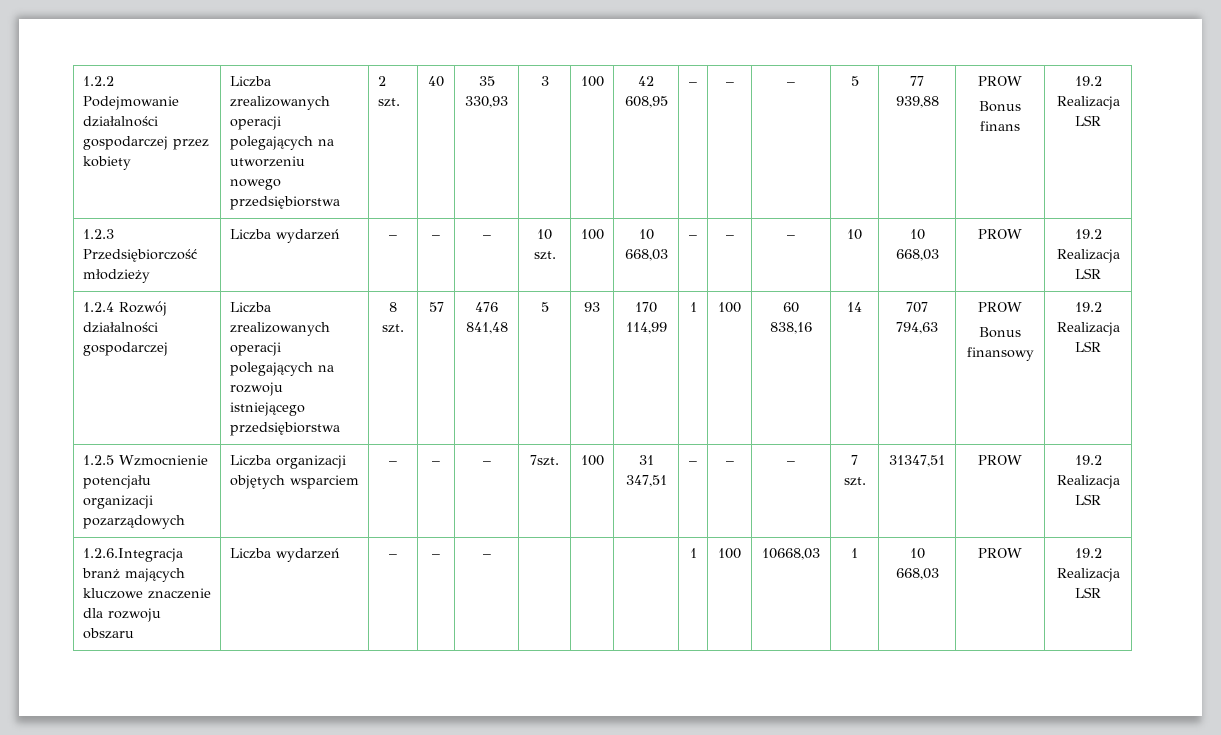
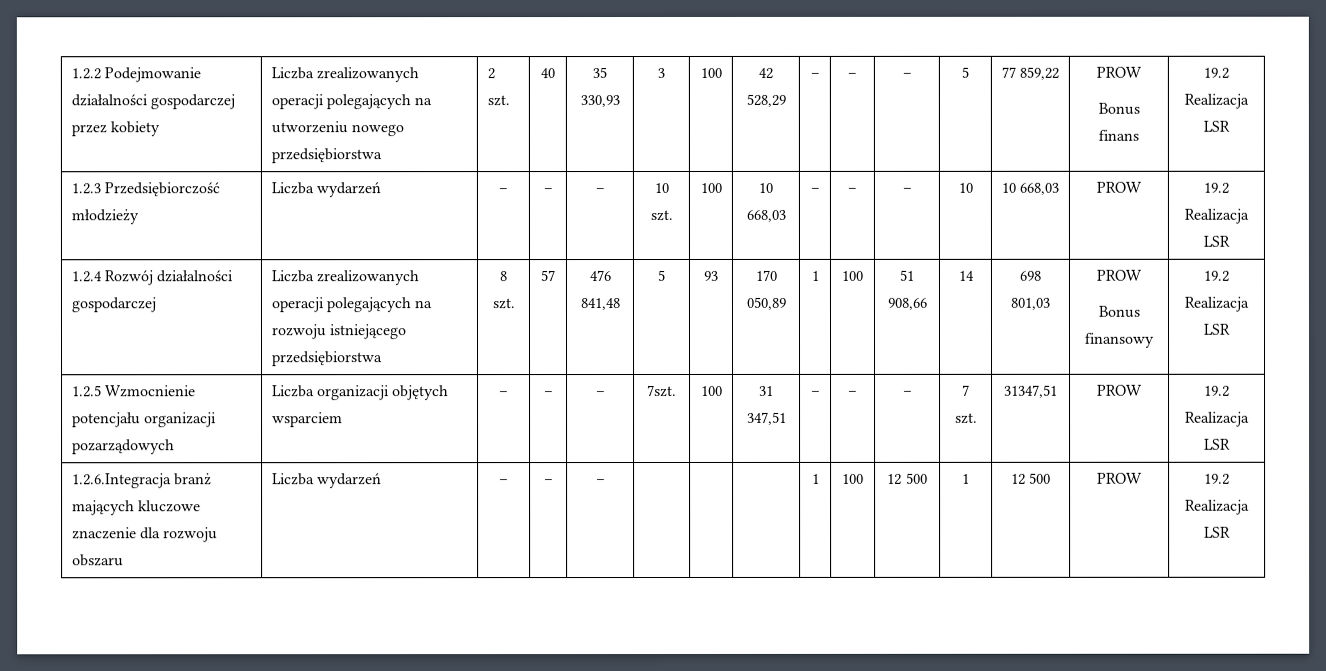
[624,96,668,108] 608,95 -> [745,93,786,107] 528,29
[895,96,939,108] 939,88 -> [1019,66,1060,80] 859,22
[625,322,667,334] [689,302,697,312] [718,302,741,313] [783,302,799,313] [770,322,812,334] 114,99 | 1 | 100 | 60 838,16 -> [745,296,786,310] [810,270,819,281] [841,270,863,281] [899,269,914,281] [886,297,927,310] 050,89 | 1 | 100 | 51 908,66
[906,302,928,313] [896,322,938,334] 707 794,63 -> [1019,270,1041,281] [1010,297,1050,310] 698 801,03
[762,548,820,560] [851,548,858,558] [909,548,925,559] [895,568,939,580] 10668,03 | 1 | 10 668,03 -> [887,472,928,485] [962,473,970,484] [1010,472,1052,485] 12 500 | 1 | 12 500

